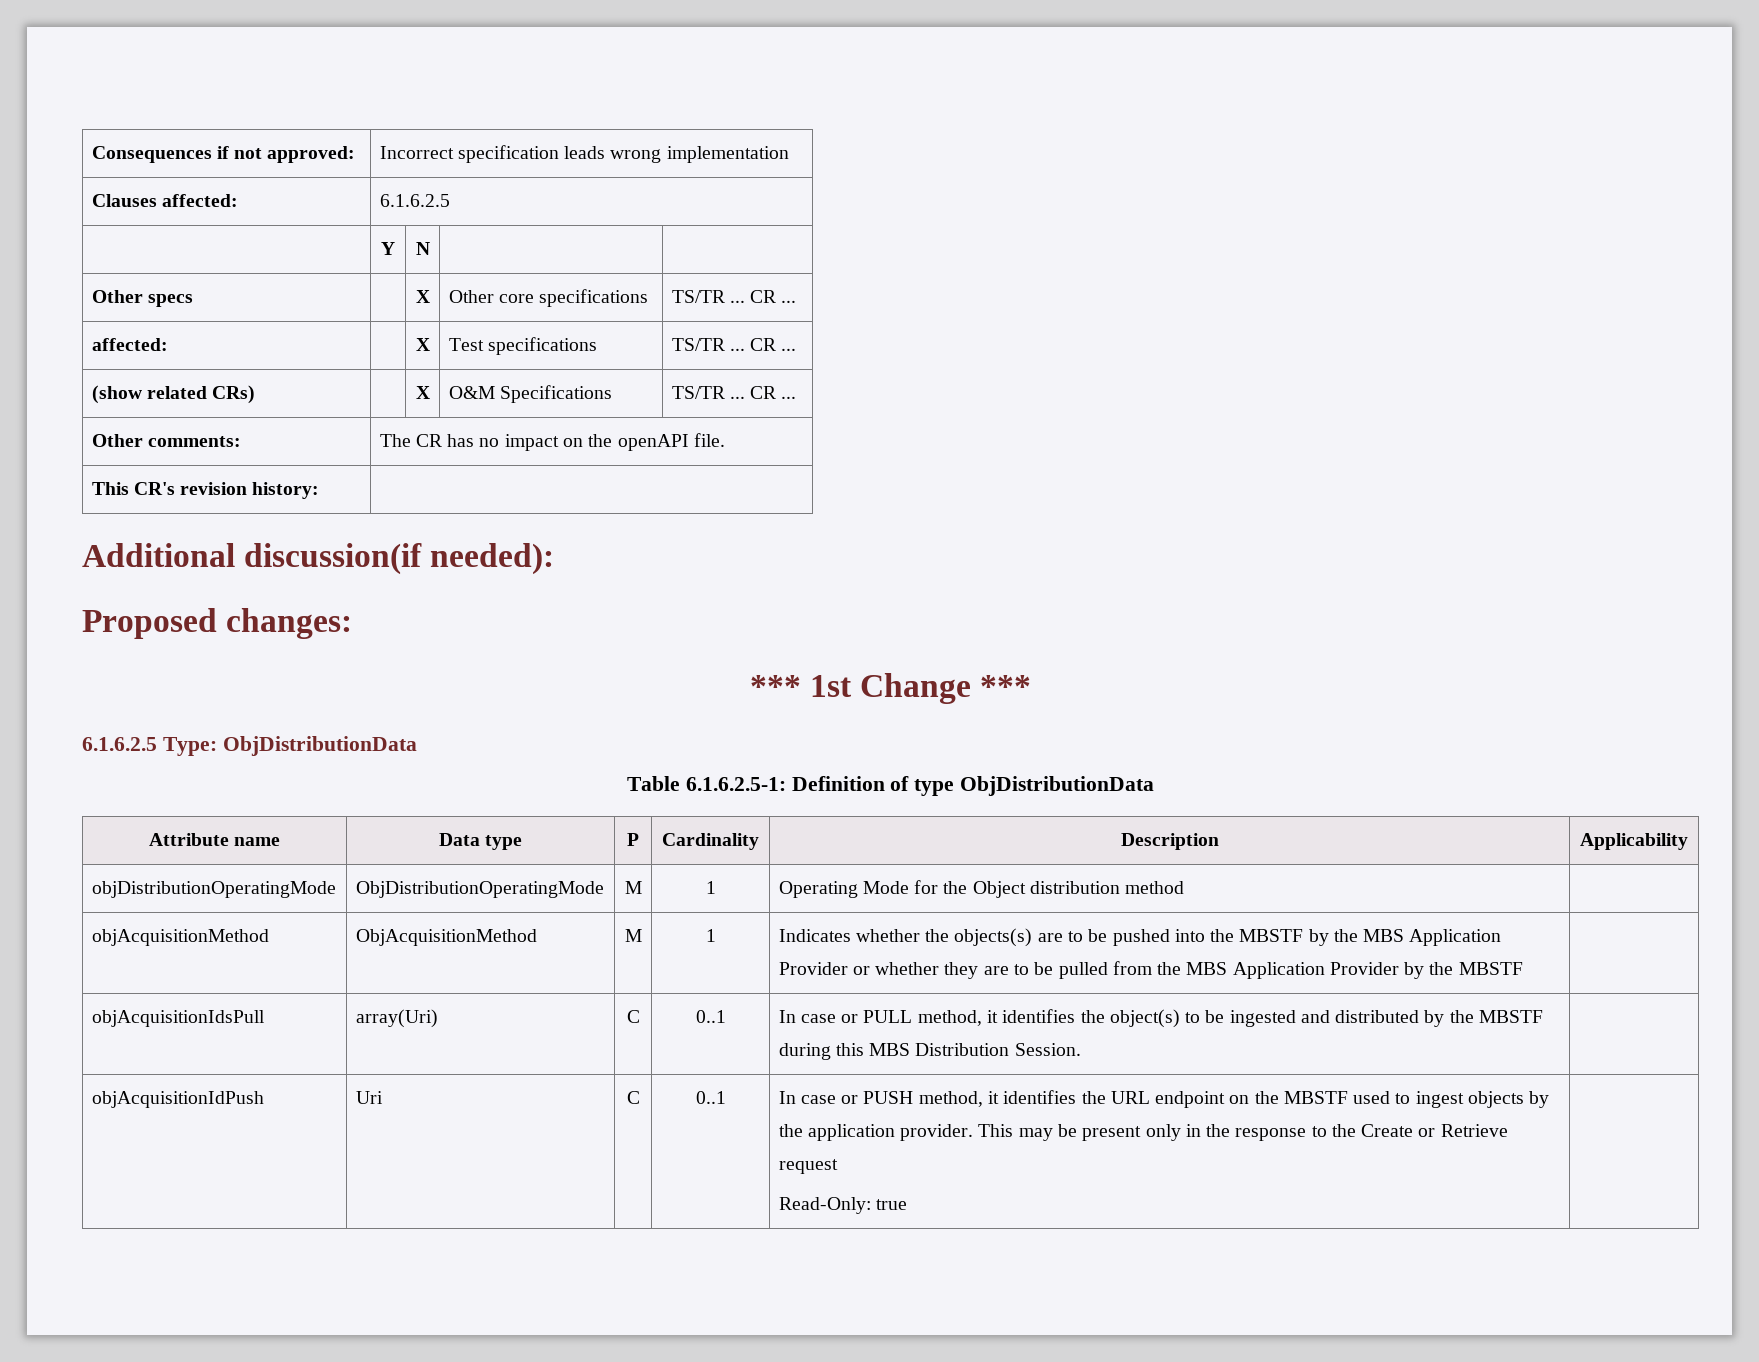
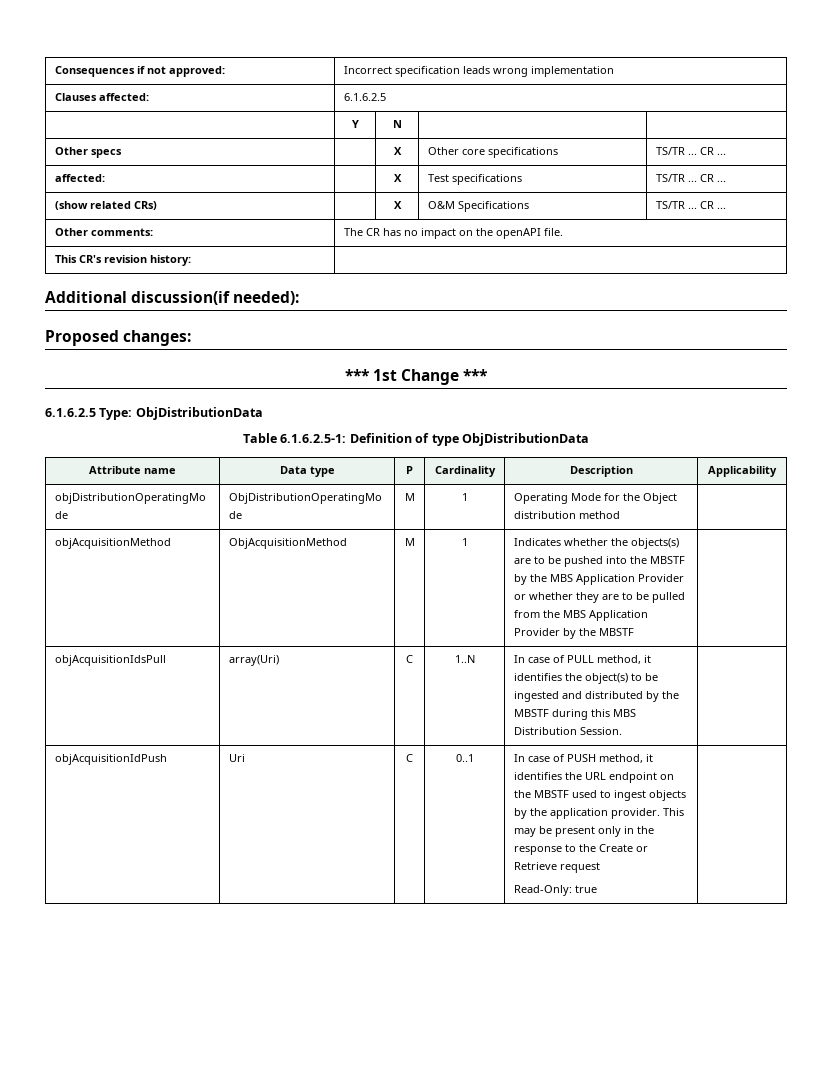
[695,1010,726,1023] [778,1010,859,1023] 0..1 | In case or -> [454,655,475,663] [513,655,565,663] 1..N | In case of
[841,1095,859,1104] or -> [552,754,565,762] of

